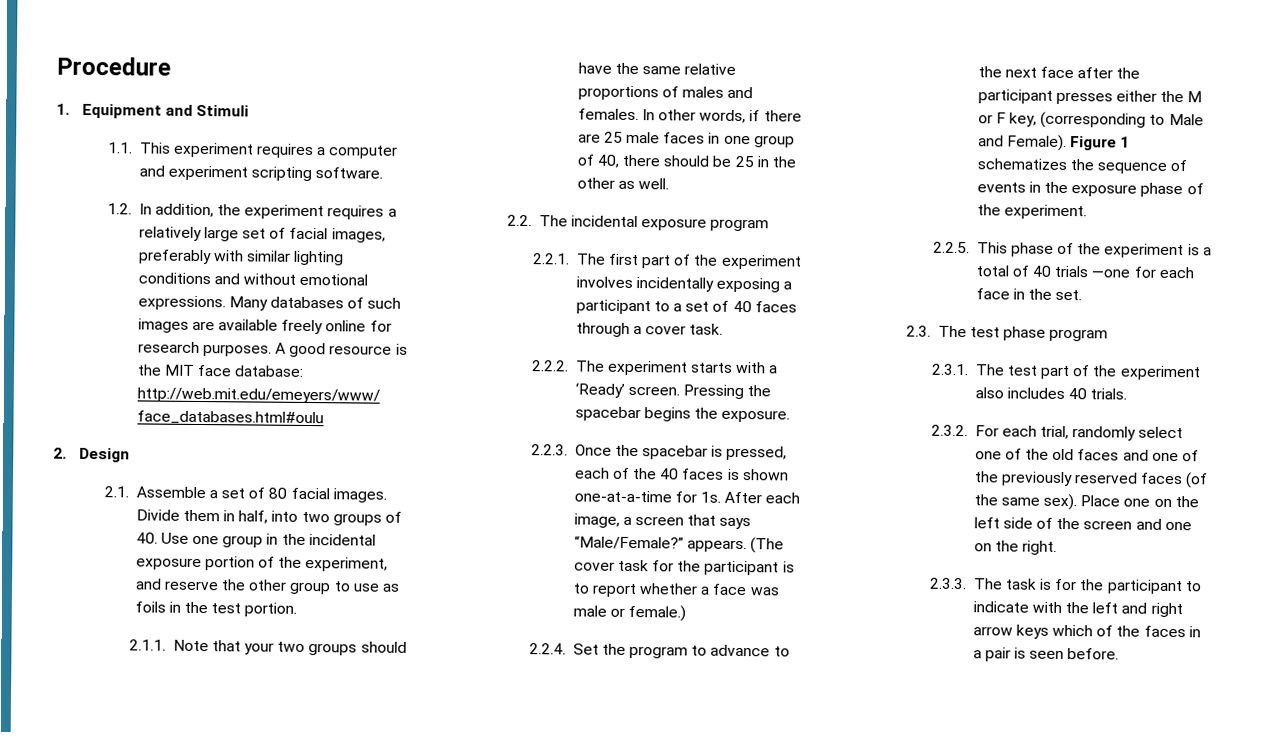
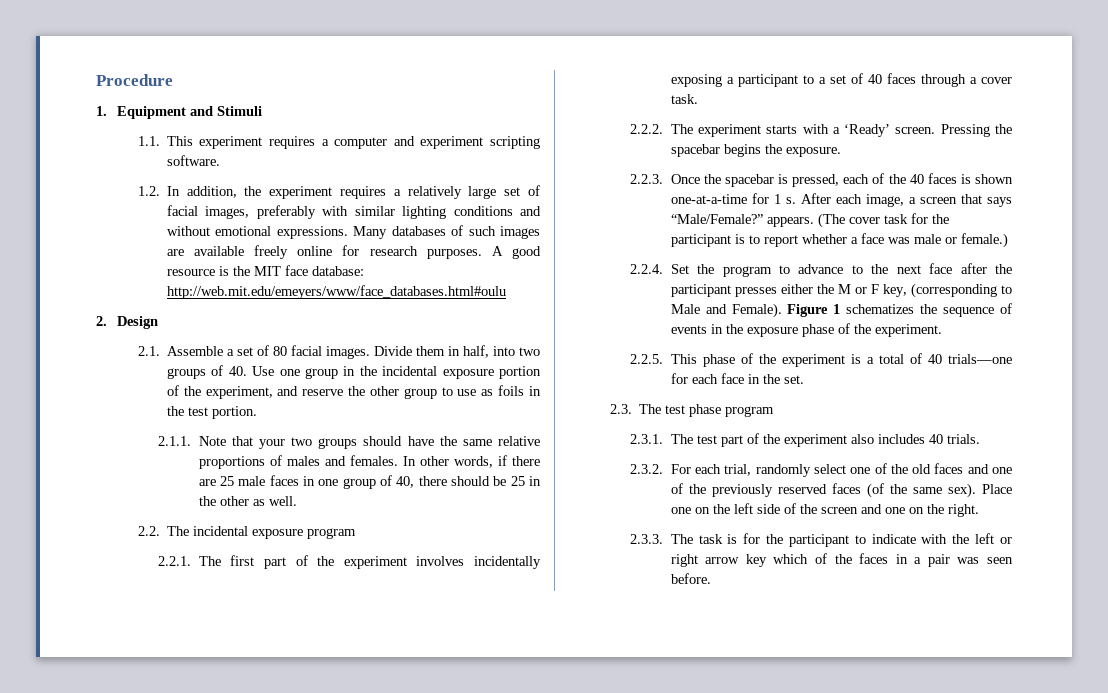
[700,491,722,503] 1s. -> [773,194,796,204] 1 s.
[1054,265,1131,278] trials —one -> [948,354,1012,364] trials—one
[1121,602,1148,614] and -> [1000,537,1012,544] or
[1015,624,1049,639] keys -> [745,554,767,567] key
[1014,647,1027,659] is -> [957,557,980,564] was

